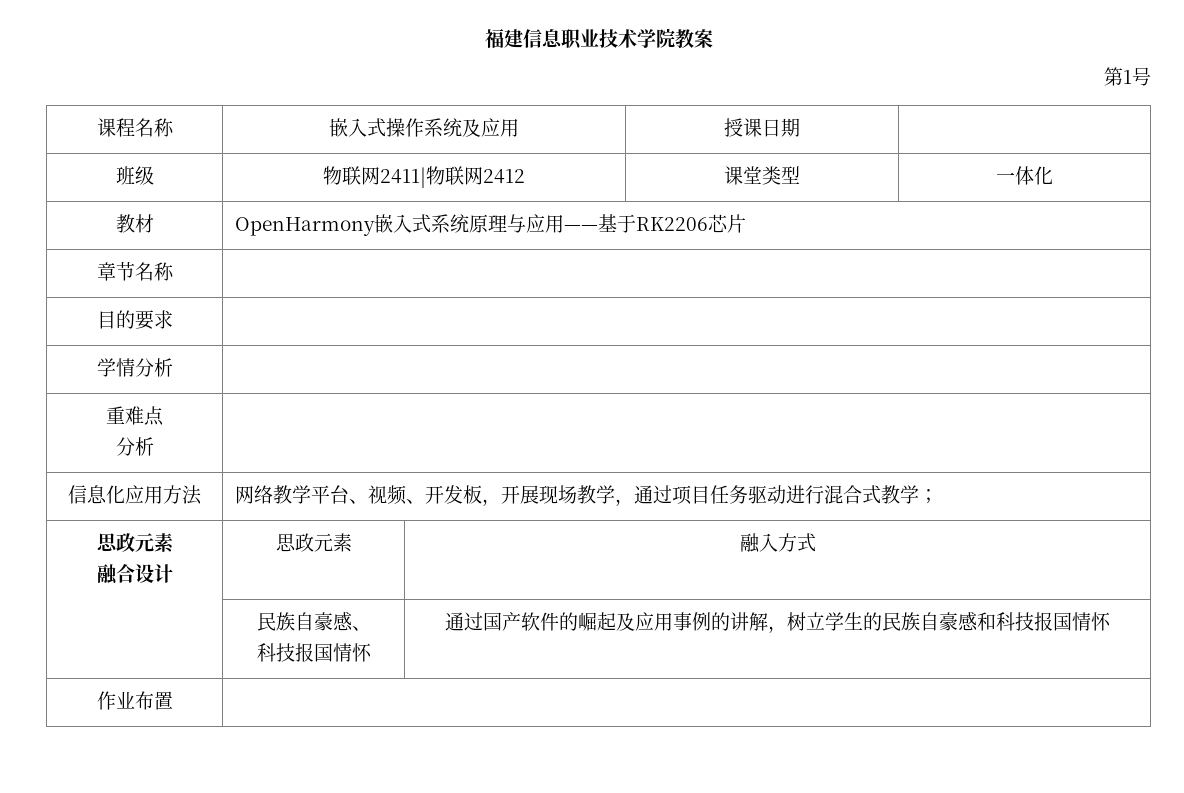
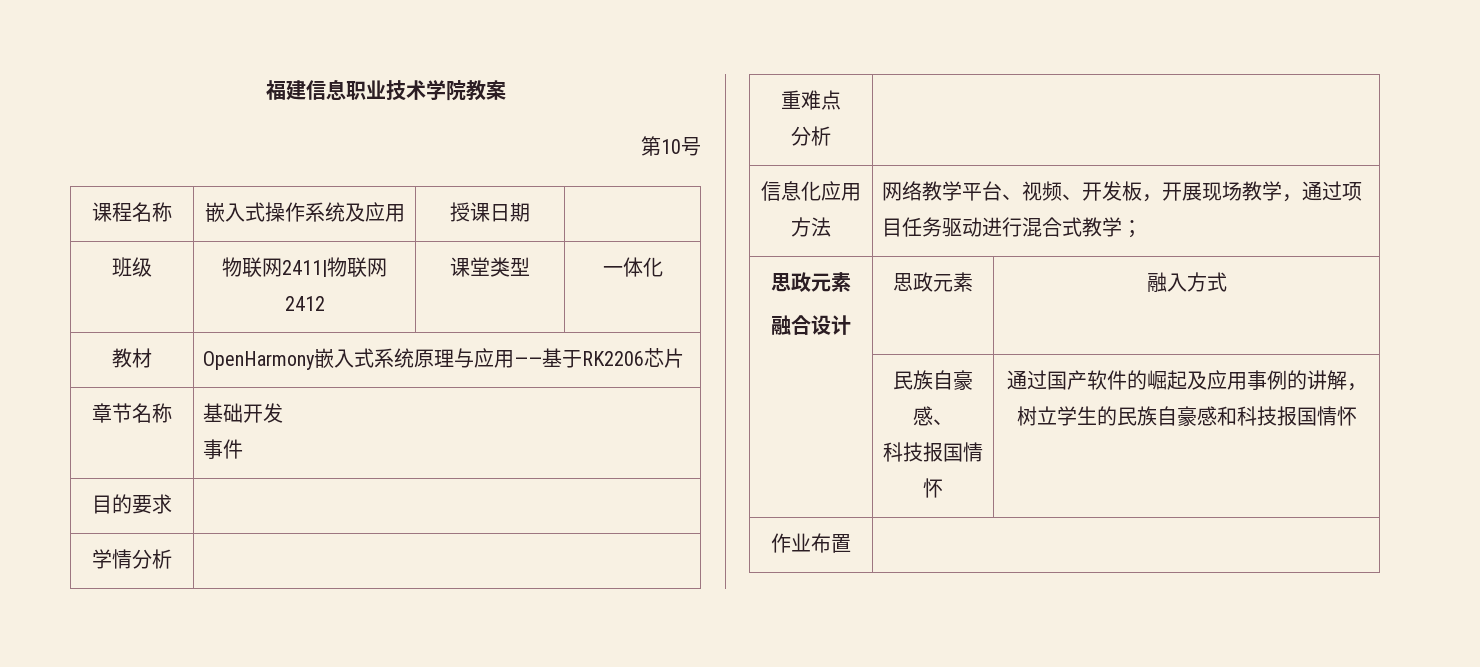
[1123,70,1132,84] 1 -> [661,139,681,154] 10
(174, 271) none -> [203,403,284,423] [203,439,244,459] 基础开发 // 事件

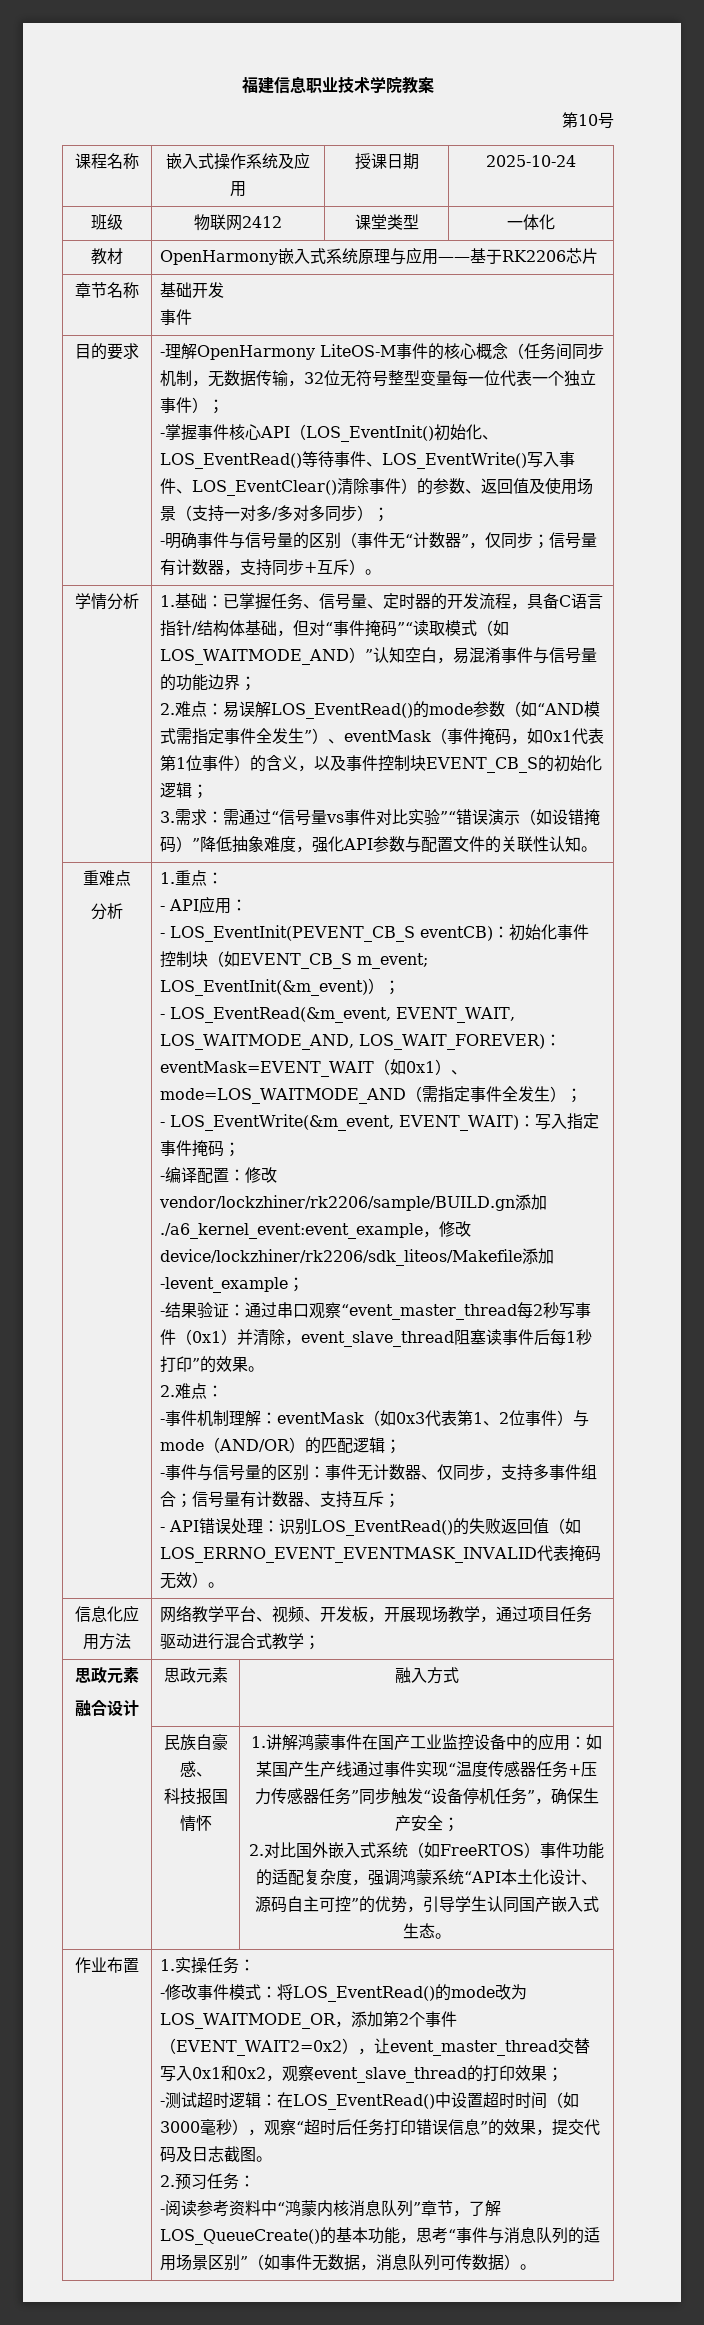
(530, 212) none -> [485,155,576,167] 2025-10-24
[282,257,387,278] 2411|物联网 -> (242, 223) none
[92,549,172,569] [781,90,841,110] [791,126,831,146] // 学情分析 | // 重难点 // 分析 | -> [160,343,605,360] [160,370,597,387] [160,397,225,414] [160,424,499,442] [160,451,576,469] [160,478,594,496] [160,505,390,522] [160,532,598,549] [160,559,382,576] [75,593,139,610] [160,593,604,610] [160,620,510,637] [160,647,598,665] [160,674,257,691] [160,701,601,719] [160,728,605,745] [160,755,603,773] [160,782,209,799] [160,809,601,826] [160,836,598,853] [83,870,131,886] [91,903,123,920] [160,870,224,886] [160,896,248,914] [160,924,590,942] [160,951,429,969] [160,978,401,996] [160,1007,516,1023] [160,1034,562,1050] [160,1059,468,1077] [160,1086,583,1104] [160,1113,600,1131] [160,1140,241,1157] [160,1167,278,1183] [159,1194,548,1211] [160,1221,472,1239] [160,1248,555,1266] [160,1277,305,1293] [160,1302,592,1320] [160,1329,593,1347] [160,1356,265,1373] [160,1383,224,1399] [160,1410,590,1427] [160,1437,402,1454] [160,1464,598,1481] [160,1491,401,1508] [160,1518,582,1536] [160,1545,602,1563] [160,1572,225,1589] -理解OpenHarmony LiteOS-M事件的核心概念（任务间同步机制，无数据传输，32位无符号整型变量每一位代表一个独立事件）； // -掌握事件核心API（LOS_EventInit()初始化、LOS_EventRead()等待事件、LOS_EventWrite()写入事件、LOS_EventClear()清除事件）的参数、返回值及使用场景（支持一对多/多对多同步）； // -明确事件与信号量的区别（事件无“计数器”，仅同步；信号量有计数器，支持同步+互斥）。 // 学情分析 | 1.基础：已掌握任务、信号量、定时器的开发流程，具备C语言指针/结构体基础，但对“事件掩码”“读取模式（如LOS_WAITMODE_AND）”认知空白，易混淆事件与信号量的功能边界； // 2.难点：易误解LOS_EventRead()的mode参数（如“AND模式需指定事件全发生”）、eventMask（事件掩码，如0x1代表第1位事件）的含义，以及事件控制块EVENT_CB_S的初始化逻辑； // 3.需求：需通过“信号量vs事件对比实验”“错误演示（如设错掩码）”降低抽象难度，强化API参数与配置文件的关联性认知。 // 重难点 // 分析 | 1.重点： // - API应用： // - LOS_EventInit(PEVENT_CB_S eventCB)：初始化事件控制块（如EVENT_CB_S m_event; LOS_EventInit(&m_event)）； // - LOS_EventRead(&m_event, EVENT_WAIT, LOS_WAITMODE_AND, LOS_WAIT_FOREVER)：eventMask=EVENT_WAIT（如0x1）、mode=LOS_WAITMODE_AND（需指定事件全发生）； // - LOS_EventWrite(&m_event, EVENT_WAIT)：写入指定事件掩码； // -编译配置：修改vendor/lockzhiner/rk2206/sample/BUILD.gn添加./a6_kernel_event:event_example，修改device/lockzhiner/rk2206/sdk_liteos/Makefile添加-levent_example； // -结果验证：通过串口观察“event_master_thread每2秒写事件（0x1）并清除，event_slave_thread阻塞读事件后每1秒打印”的效果。 // 2.难点： // -事件机制理解：eventMask（如0x3代表第1、2位事件）与mode（AND/OR）的匹配逻辑； // -事件与信号量的区别：事件无计数器、仅同步，支持多事件组合；信号量有计数器、支持互斥； // - API错误处理：识别LOS_EventRead()的失败返回值（如LOS_ERRNO_EVENT_EVENTMASK_INVALID代表掩码无效）。
[1006,370,1367,391] [1016,406,1357,426] [771,533,851,553] 通过国产软件的崛起及应用事例的讲解，树立学生的民族自豪感和科技报国情怀 // 作业布置 | -> [251,1733,602,1751] [256,1761,597,1778] [254,1788,599,1805] [394,1815,459,1832] [249,1842,604,1859] [256,1869,597,1886] [254,1896,599,1913] [402,1923,451,1939] [75,1957,139,1973] [160,1957,256,1974] [160,1984,528,2002] [160,2011,458,2029] [160,2038,591,2056] [160,2065,564,2083] [160,2092,580,2110] [160,2119,601,2136] [160,2146,273,2163] [160,2173,256,2190] [160,2200,502,2217] [160,2227,601,2245] [160,2254,537,2271] 1.讲解鸿蒙事件在国产工业监控设备中的应用：如某国产生产线通过事件实现“温度传感器任务+压力传感器任务”同步触发“设备停机任务”，确保生产安全； // 2.对比国外嵌入式系统（如FreeRTOS）事件功能的适配复杂度，强调鸿蒙系统“API本土化设计、源码自主可控”的优势，引导学生认同国产嵌入式生态。 // 作业布置 | 1.实操任务： // -修改事件模式：将LOS_EventRead()的mode改为LOS_WAITMODE_OR，添加第2个事件（EVENT_WAIT2=0x2），让event_master_thread交替写入0x1和0x2，观察event_slave_thread的打印效果； // -测试超时逻辑：在LOS_EventRead()中设置超时时间（如3000毫秒），观察“超时后任务打印错误信息”的效果，提交代码及日志截图。 // 2.预习任务： // -阅读参考资料中“鸿蒙内核消息队列”章节，了解LOS_QueueCreate()的基本功能，思考“事件与消息队列的适用场景区别”（如事件无数据，消息队列可传数据）。

